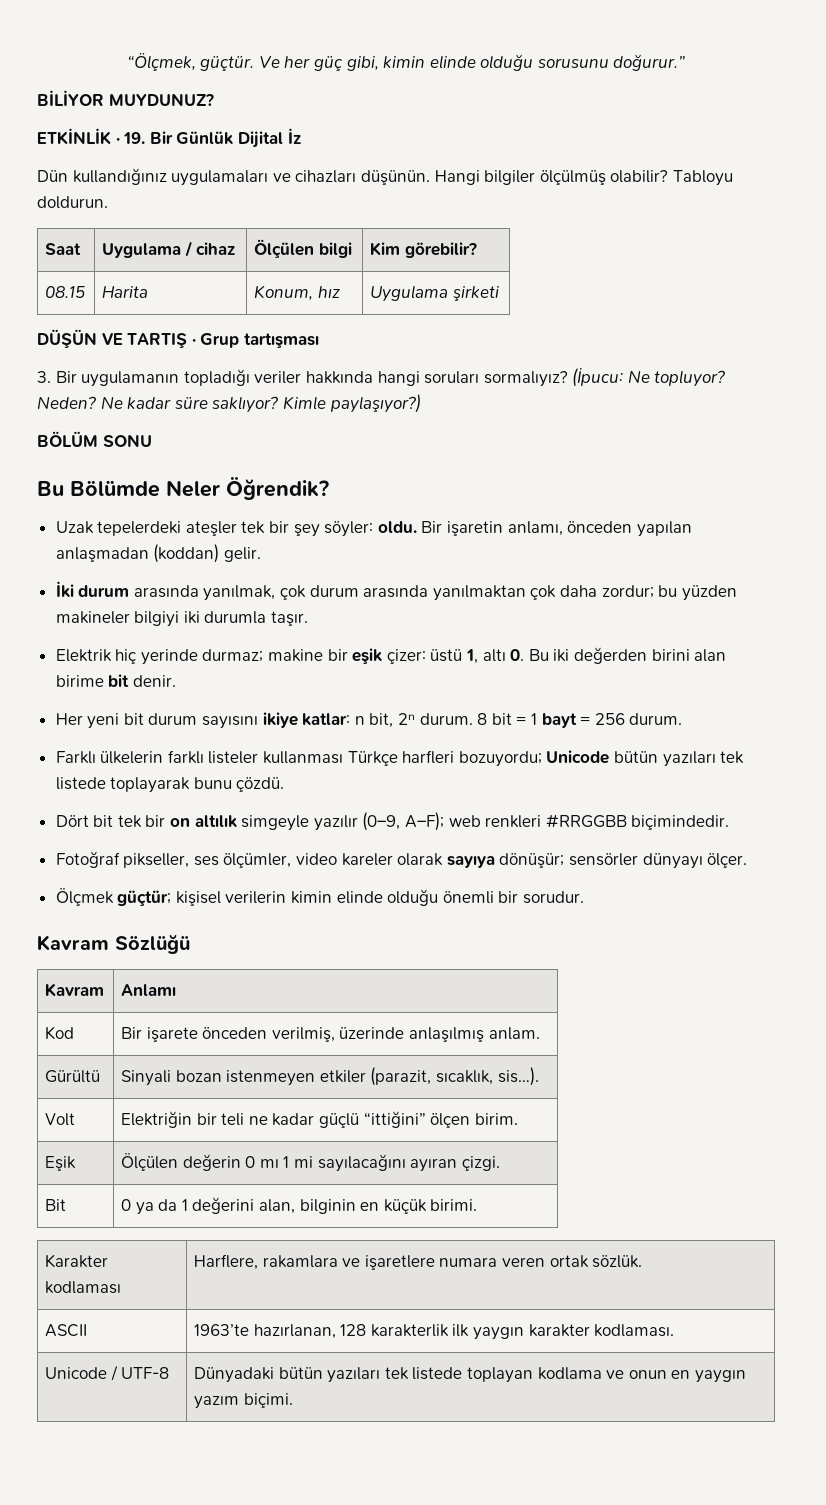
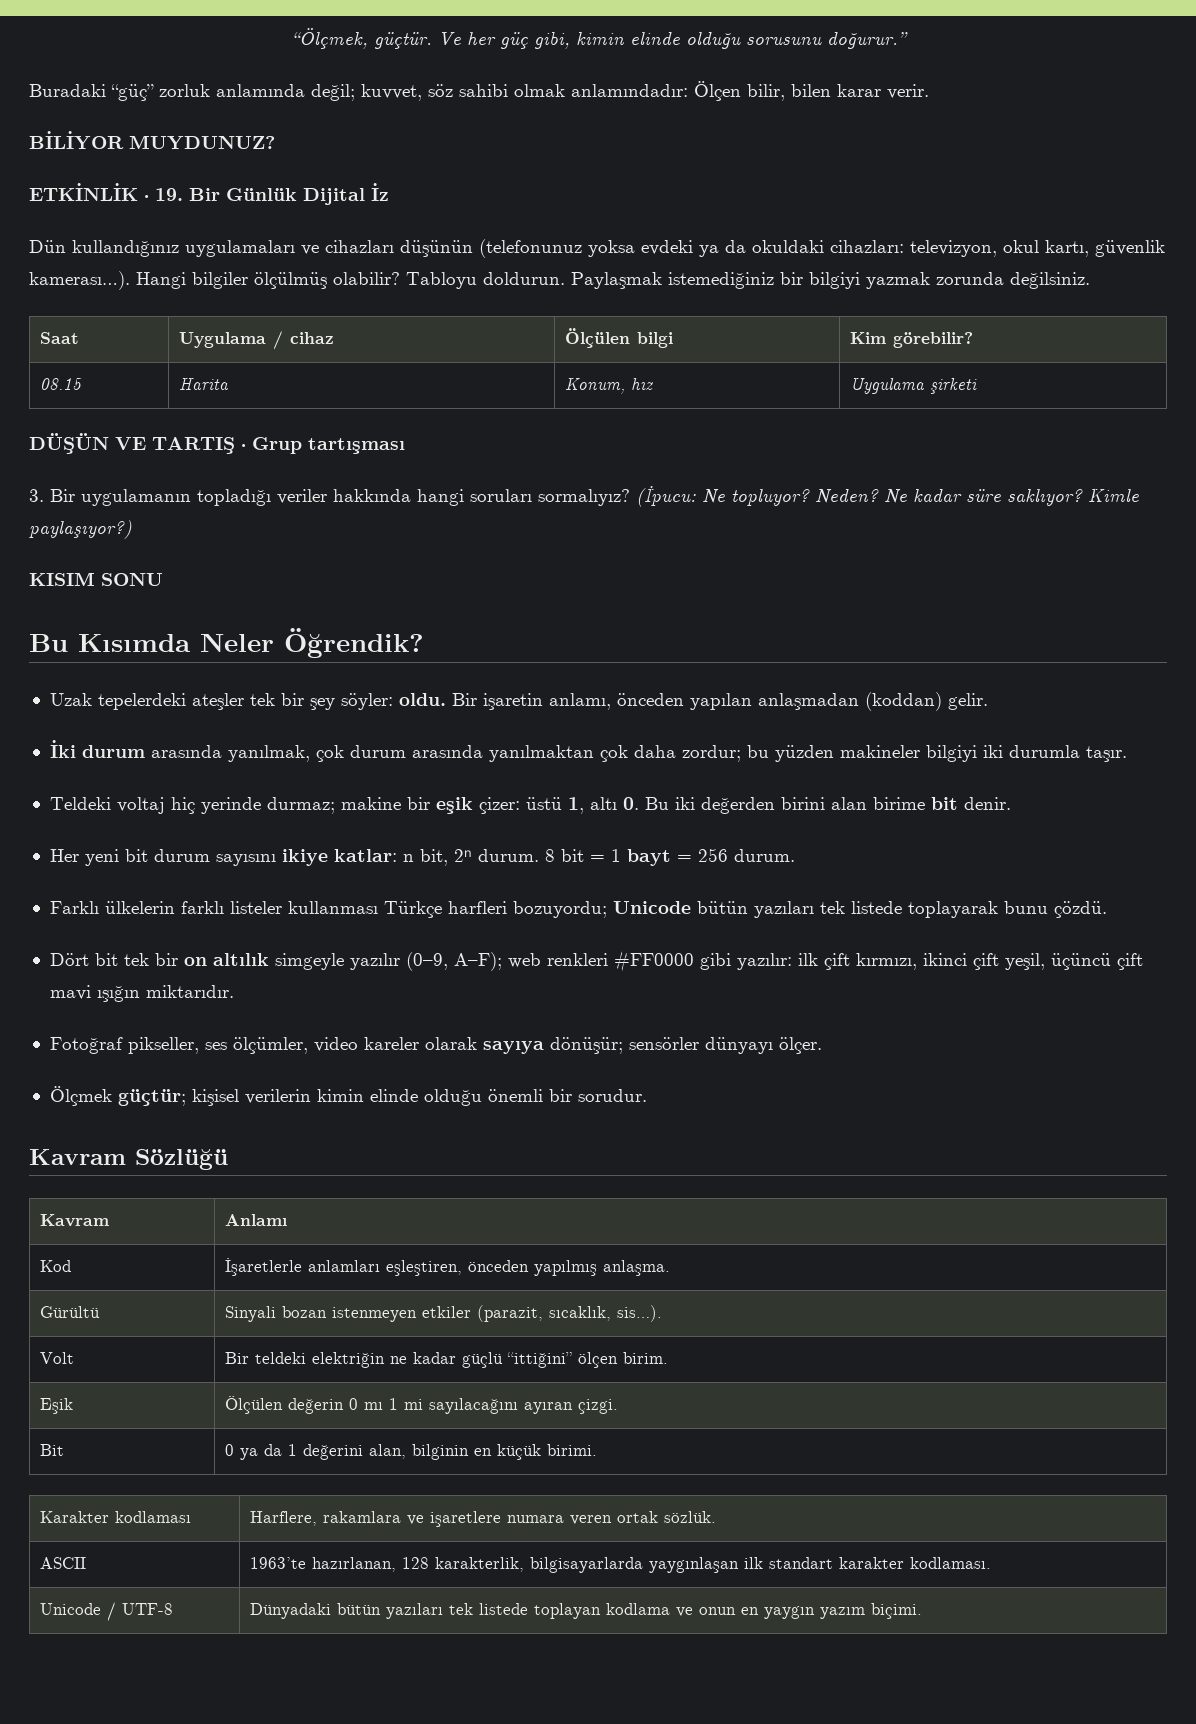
(686, 62) none -> [29,81,929,101] // Buradaki “güç” zorluk anlamında değil; kuvvet, söz sahibi olmak anlamındadır: Ölçen bilir, bilen karar verir.
[360,170,430,185] düşünün. -> [400,239,1165,258] [29,271,130,290] düşünün (telefonunuz yoksa evdeki ya da okuldaki cihazları: televizyon, okul kartı, güvenlik kamerası…).
(108, 202) none -> [571,272,1090,289] Paylaşmak istemediğiniz bir bilgiyi yazmak zorunda değilsiniz.
[37,431,98,447] BÖLÜM -> [29,572,95,586] KISIM
[70,480,160,497] Bölümde -> [78,634,191,652] Kısımda
[55,649,112,662] Elektrik -> [49,797,165,814] Teldeki voltaj
[545,814,730,830] #RRGGBB biçimindedir. -> [613,951,1143,972] [49,985,234,1002] #FF0000 gibi yazılır: ilk çift kırmızı, ikinci çift yeşil, üçüncü çift mavi ışığın miktarıdır.
[121,1027,540,1042] Bir işarete önceden verilmiş, üzerinde anlaşılmış anlam. -> [224,1258,670,1276] İşaretlerle anlamları eşleştiren, önceden yapılmış anlaşma.
[121,1111,245,1128] Elektriğin bir teli -> [224,1352,385,1368] Bir teldeki elektriğin
[370,1324,525,1340] karakterlik ilk yaygın -> [434,1557,833,1573] karakterlik, bilgisayarlarda yaygınlaşan ilk standart

